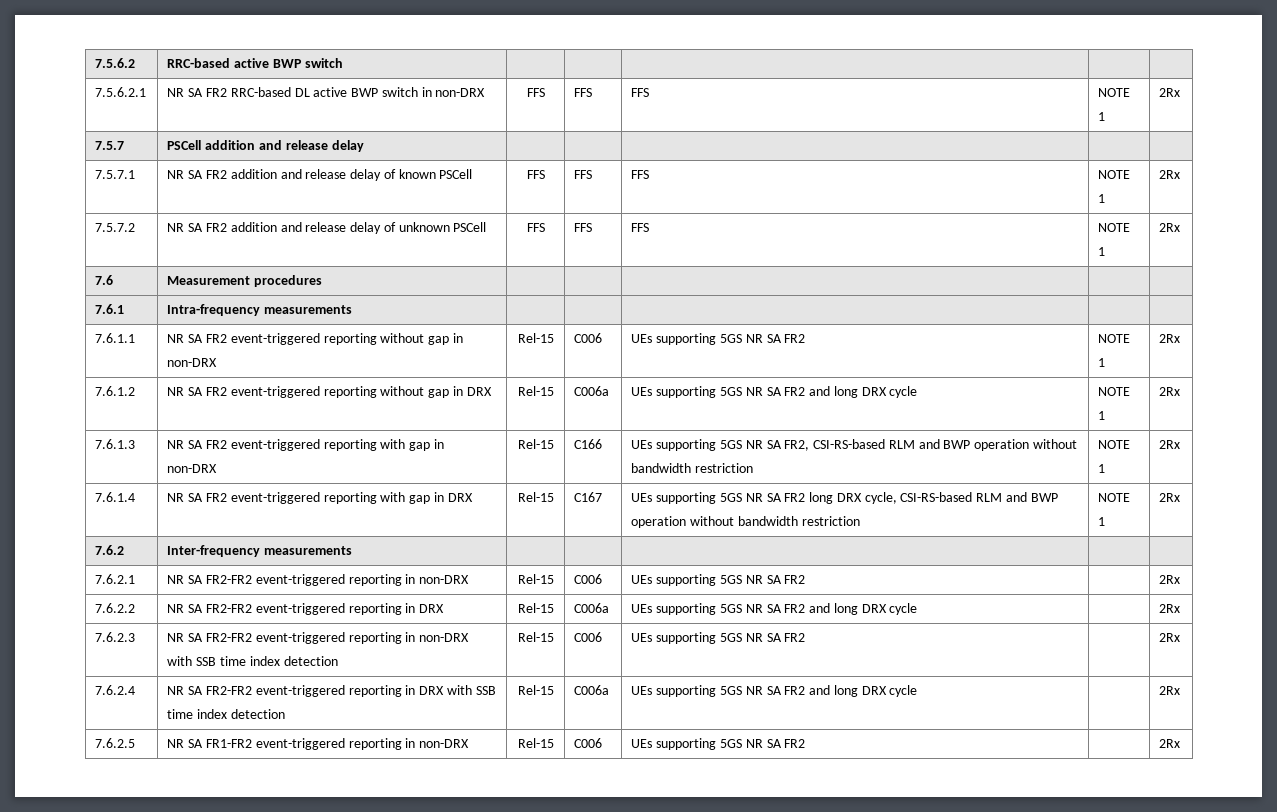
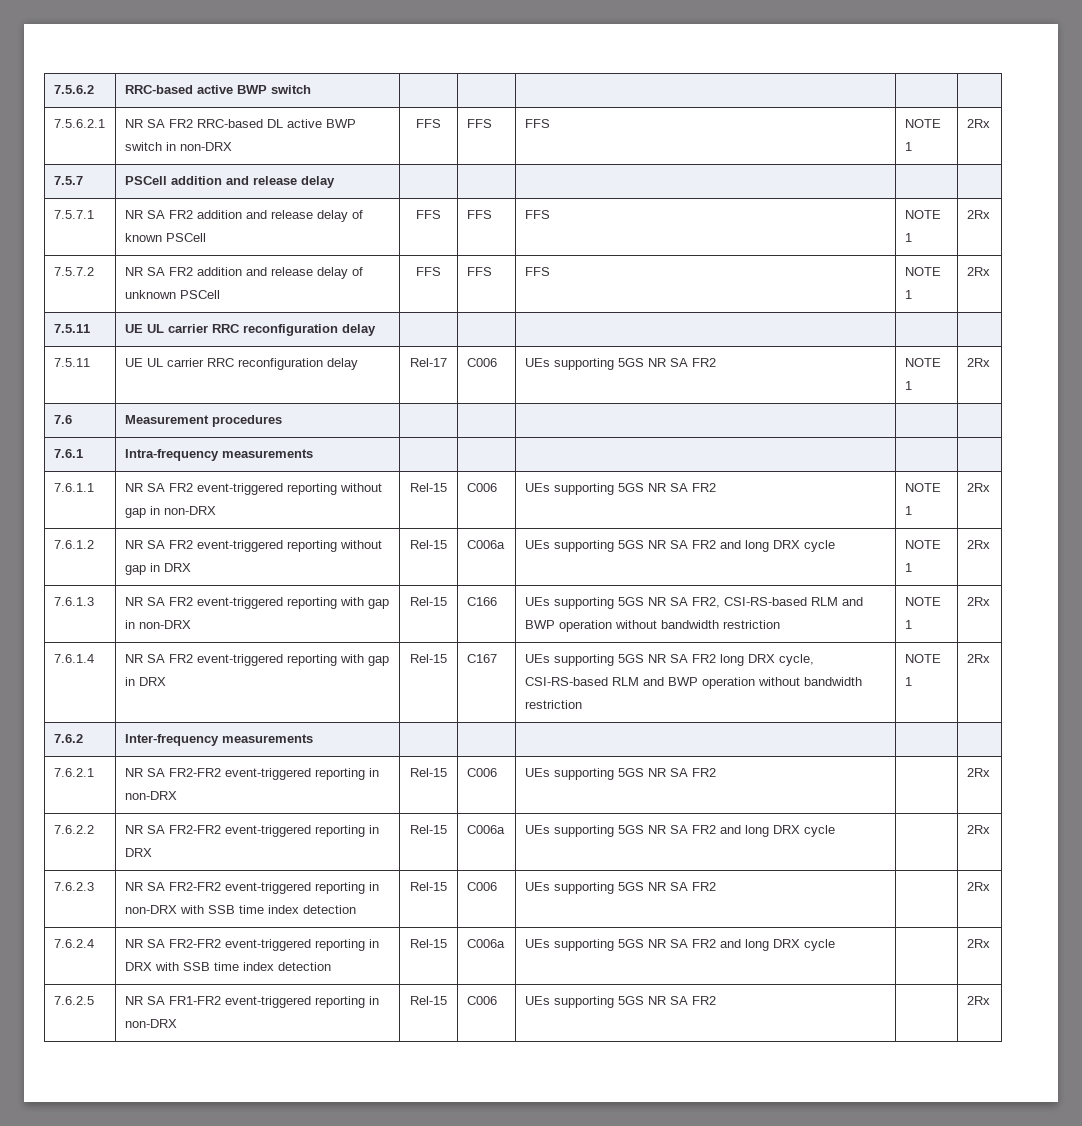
(1181, 227) none -> [53,324,90,333] [124,324,376,336] [53,358,90,367] [124,358,358,370] [410,358,447,367] [466,358,497,367] [524,358,716,370] [904,358,941,367] [904,381,912,390] [966,358,990,367] // 7.5.11 | UE UL carrier RRC reconfiguration delay | | | | | // 7.5.11 | UE UL carrier RRC reconfiguration delay | Rel-17 | C006 | UEs supporting 5GS NR SA FR2 | NOTE 1 | 2Rx

